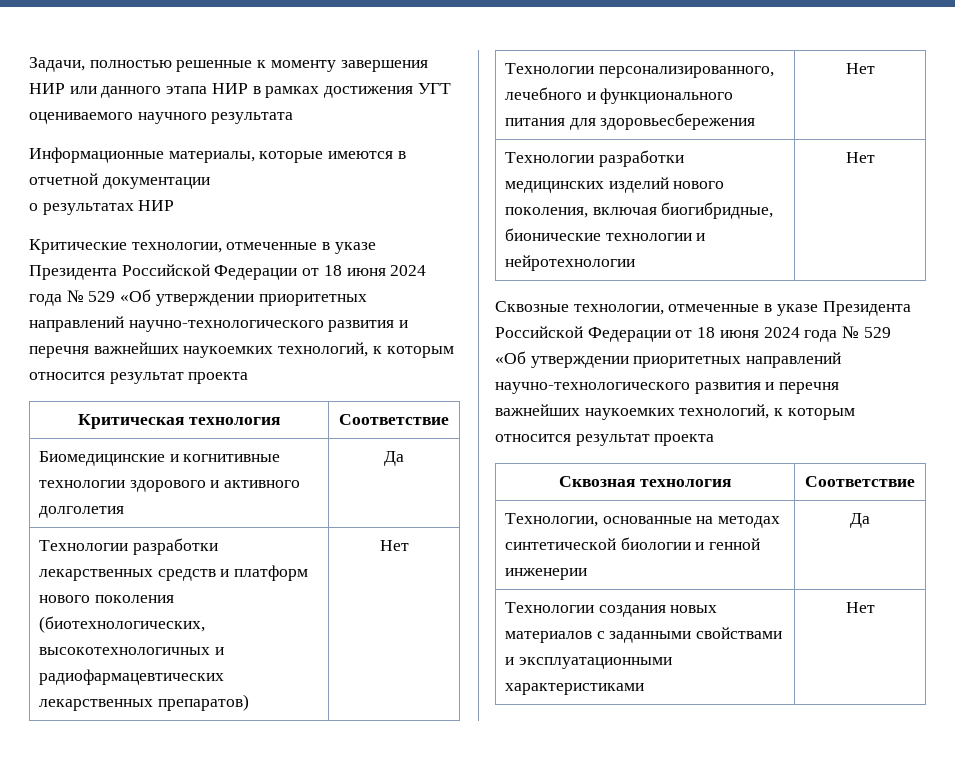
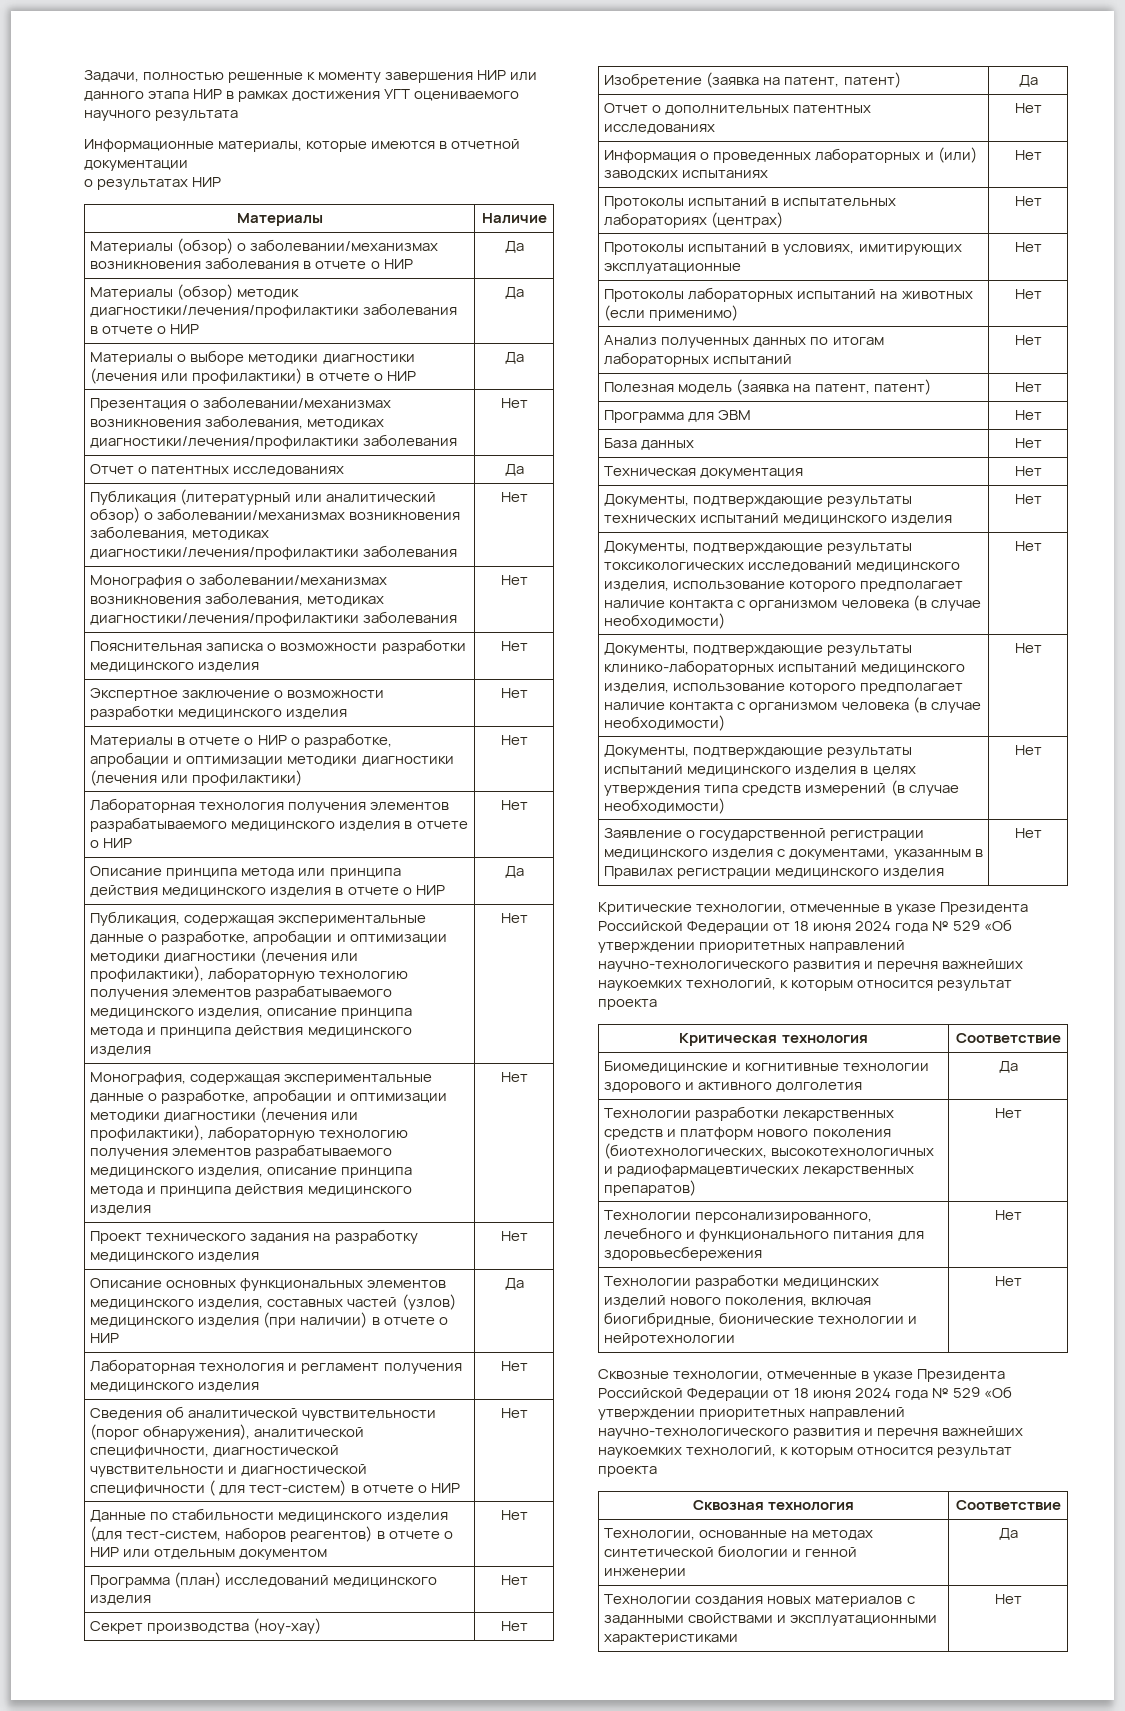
(175, 205) none -> [236,213,323,226] [481,213,547,224] [90,238,439,254] [90,257,413,270] [504,241,524,253] [90,284,300,300] [90,303,458,318] [90,324,200,334] [504,287,524,299] [90,350,415,365] [90,368,416,384] [504,352,524,364] [90,396,392,411] [90,415,385,429] [90,434,458,449] [500,398,528,408] [90,464,345,476] [504,464,524,476] [90,489,437,505] [90,507,461,523] [90,526,270,540] [90,545,458,560] [500,492,528,502] [90,573,388,588] [90,592,385,606] [90,611,458,626] [500,575,528,585] [90,639,466,654] [90,662,260,672] [500,641,528,651] [90,688,385,701] [90,705,348,720] [500,688,528,698] [90,733,392,748] [90,752,454,767] [90,770,303,786] [500,735,528,745] [90,798,450,813] [90,817,468,832] [90,838,133,848] [500,800,528,810] [90,866,401,879] [90,885,445,897] [504,866,524,878] [90,911,427,926] [90,930,447,945] [90,948,359,964] [90,966,409,982] [90,985,393,1000] [90,1008,413,1019] [90,1025,412,1038] [90,1046,152,1056] [500,913,528,923] [90,1072,433,1085] [90,1089,447,1104] [90,1107,359,1123] [90,1125,409,1141] [90,1144,393,1159] [90,1167,413,1178] [90,1184,412,1197] [90,1205,152,1215] [500,1072,528,1082] [90,1229,418,1244] [90,1252,260,1262] [500,1231,528,1241] [90,1278,447,1291] [90,1294,456,1310] [90,1312,448,1328] [90,1333,120,1343] [504,1278,524,1290] [90,1359,462,1374] [90,1382,260,1392] [500,1361,528,1371] [90,1406,437,1421] [90,1424,365,1440] [90,1445,340,1458] [90,1464,368,1477] [90,1480,460,1496] [500,1408,528,1418] [90,1508,448,1522] [90,1526,453,1542] [90,1547,328,1560] [500,1510,528,1520] [90,1572,438,1588] [90,1595,152,1605] [500,1575,528,1585] [90,1618,322,1634] [500,1621,528,1631] [604,72,901,88] [1018,75,1038,87] [604,103,872,115] [604,124,716,134] [1014,103,1042,113] [604,147,977,163] [604,170,769,180] [1014,150,1042,160] [604,196,897,209] [604,212,784,228] [1014,196,1042,206] [604,242,962,255] [604,263,742,274] [1014,242,1042,252] [604,287,973,302] [604,305,739,321] [1014,289,1042,299] [604,335,884,348] [604,352,793,367] [1014,335,1042,345] [604,379,931,395] [1014,382,1042,392] [604,410,752,423] [1014,410,1042,420] [604,438,695,450] [1014,438,1042,448] [604,466,804,479] [1014,466,1042,476] [604,494,913,507] [604,513,953,525] [1014,494,1042,504] [604,541,913,554] [604,560,961,572] [604,581,964,592] [604,595,981,611] [604,613,726,629] [1014,541,1042,551] [604,643,913,656] [604,660,966,675] [604,683,964,694] [604,697,981,713] [604,715,726,731] [1014,643,1042,653] [604,745,913,758] [604,764,916,776] [604,780,959,796] [604,798,726,814] [1014,745,1042,755] [604,828,925,841] [604,849,983,860] [604,866,945,879] [1014,828,1042,838] // Материалы | Наличие // Материалы (обзор) о заболевании/механизмах возникновения заболевания в отчете о НИР | Да // Материалы (обзор) методик диагностики/лечения/профилактики заболевания в отчете о НИР | Да // Материалы о выборе методики диагностики (лечения или профилактики) в отчете о НИР | Да // Презентация о заболевании/механизмах возникновения заболевания, методиках диагностики/лечения/профилактики заболевания | Нет // Отчет о патентных исследованиях | Да // Публикация (литературный или аналитический обзор) о заболевании/механизмах возникновения заболевания, методиках диагностики/лечения/профилактики заболевания | Нет // Монография о заболевании/механизмах возникновения заболевания, методиках диагностики/лечения/профилактики заболевания | Нет // Пояснительная записка о возможности разработки медицинского изделия | Нет // Экспертное заключение о возможности разработки медицинского изделия | Нет // Материалы в отчете о НИР о разработке, апробации и оптимизации методики диагностики (лечения или профилактики) | Нет // Лабораторная технология получения элементов разрабатываемого медицинского изделия в отчете о НИР | Нет // Описание принципа метода или принципа действия медицинского изделия в отчете о НИР | Да // Публикация, содержащая экспериментальные данные о разработке, апробации и оптимизации методики диагностики (лечения или профилактики), лабораторную технологию получения элементов разрабатываемого медицинского изделия, описание принципа метода и принципа действия медицинского изделия | Нет // Монография, содержащая экспериментальные данные о разработке, апробации и оптимизации методики диагностики (лечения или профилактики), лабораторную технологию получения элементов разрабатываемого медицинского изделия, описание принципа метода и принципа действия медицинского изделия | Нет // Проект технического задания на разработку медицинского изделия | Нет // Описание основных функциональных элементов медицинского изделия, составных частей (узлов) медицинского изделия (при наличии) в отчете о НИР | Да // Лабораторная технология и регламент получения медицинского изделия | Нет // Сведения об аналитической чувствительности (порог обнаружения), аналитической специфичности, диагностической чувствительности и диагностической специфичности ( для тест-систем) в отчете о НИР | Нет // Данные по стабильности медицинского изделия (для тест-систем, наборов реагентов) в отчете о НИР или отдельным документом | Нет // Программа (план) исследований медицинского изделия | Нет // Секрет производства (ноу-хау) | Нет // Изобретение (заявка на патент, патент) | Да // Отчет о дополнительных патентных исследованиях | Нет // Информация о проведенных лабораторных и (или) заводских испытаниях | Нет // Протоколы испытаний в испытательных лабораториях (центрах) | Нет // Протоколы испытаний в условиях, имитирующих эксплуатационные | Нет // Протоколы лабораторных испытаний на животных (если применимо) | Нет // Анализ полученных данных по итогам лабораторных испытаний | Нет // Полезная модель (заявка на патент, патент) | Нет // Программа для ЭВМ | Нет // База данных | Нет // Техническая документация | Нет // Документы, подтверждающие результаты технических испытаний медицинского изделия | Нет // Документы, подтверждающие результаты токсикологических исследований медицинского изделия, использование которого предполагает наличие контакта с организмом человека (в случае необходимости) | Нет // Документы, подтверждающие результаты клинико-лабораторных испытаний медицинского изделия, использование которого предполагает наличие контакта с организмом человека (в случае необходимости) | Нет // Документы, подтверждающие результаты испытаний медицинского изделия в целях утверждения типа средств измерений (в случае необходимости) | Нет // Заявление о государственной регистрации медицинского изделия с документами, указанным в Правилах регистрации медицинского изделия | Нет

